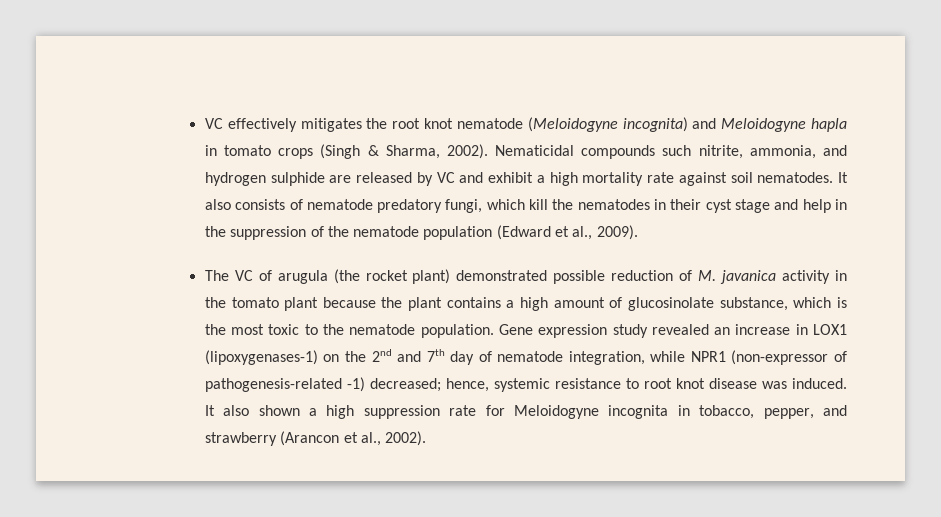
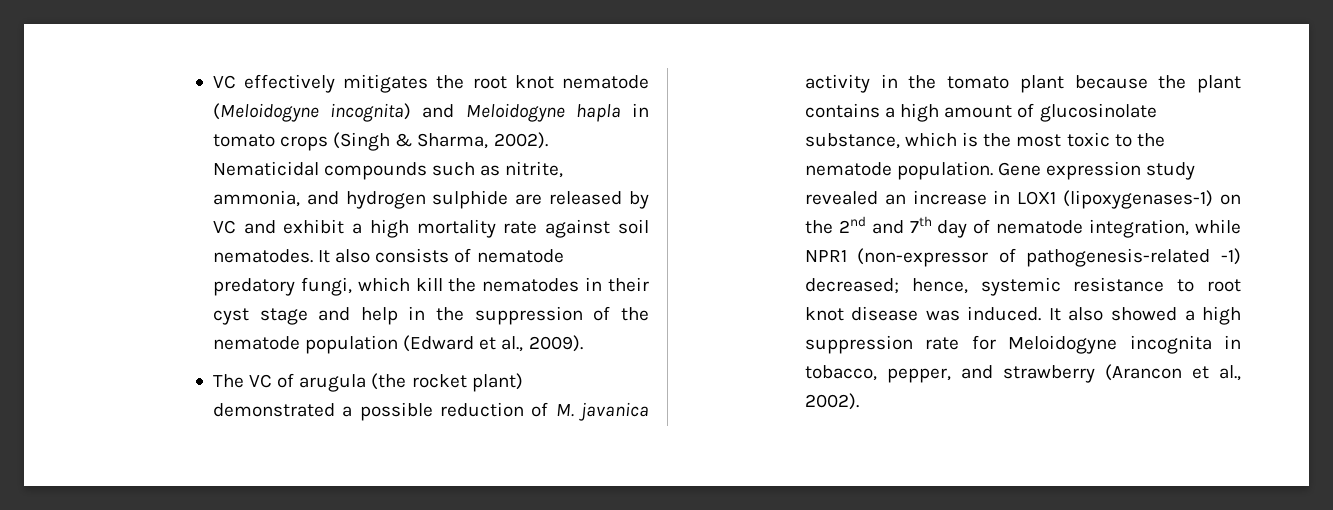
(692, 150) none -> [480,165,501,176] as
(548, 275) none -> [342,406,353,417] a
[258,405,300,416] shown -> [1110,307,1177,321] showed

